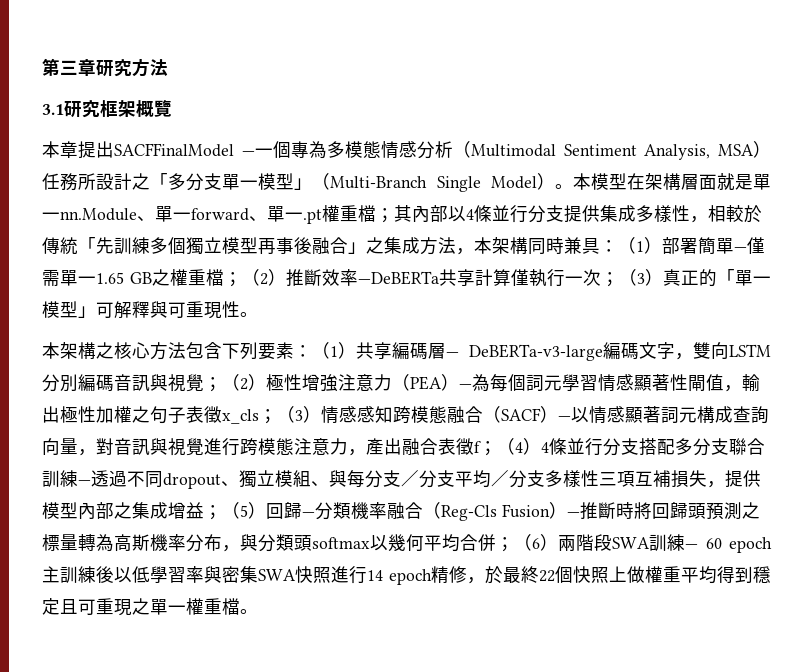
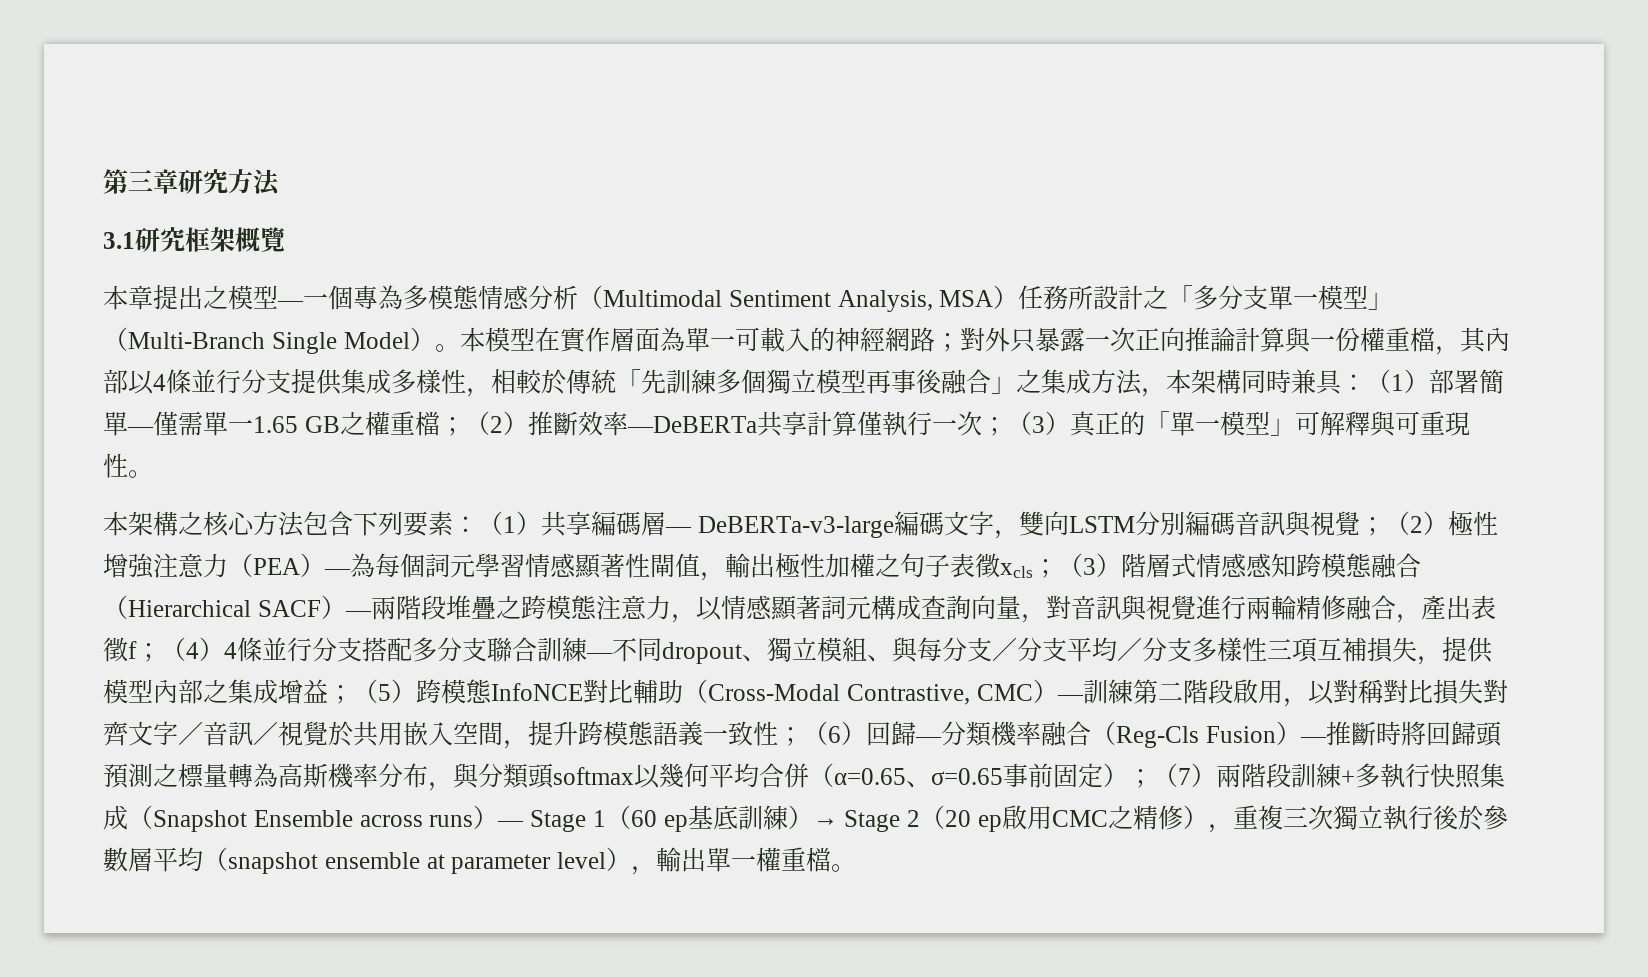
[114,143,234,157] SACFFinalModel -> [203,285,278,310] 之模型
[645,173,771,190] [42,205,394,224] 架構層面就是單一nn.Module、單一forward、單一.pt權重檔； -> [559,327,1460,355] 實作層面為單一可載入的神經網路；對外只暴露一次正向推論計算與一份權重檔，
[222,406,321,424] x_cls；（3） -> [1000,553,1196,578] xcls；（3）階層式
(501, 414) none -> [128,600,251,617] Hierarchical
(571, 418) none -> [370,595,696,623] 兩階段堆疊之跨模態注意力，
[240,438,438,456] 跨模態注意力，產出融合 -> [1245,595,1471,623] 兩輪精修融合，產出
[91,470,127,487] 透過 -> (613, 656) none
(266, 510) none -> [416,679,1508,707] [103,721,866,749] 跨模態InfoNCE對比輔助（Cross-Modal Contrastive, CMC）—訓練第二階段啟用，以對稱對比損失對齊文字／音訊／視覺於共用嵌入空間，提升跨模態語義一致性；（6）
[496,534,772,553] [42,566,771,585] [42,598,150,616] ；（6）兩階段SWA訓練— 60 epoch主訓練後以低學習率與密集SWA快照進行14 epoch精修，於最終22個快照上做權重平均得到穩定且可重現之 -> [809,763,1505,789] [103,805,1508,833] [103,847,706,875] （α=0.65、σ=0.65事前固定）；（7）兩階段訓練+多執行快照集成（Snapshot Ensemble across runs）— Stage 1（60 ep基底訓練）→ Stage 2（20 ep啟用CMC之精修），重複三次獨立執行後於參數層平均（snapshot ensemble at parameter level），輸出

